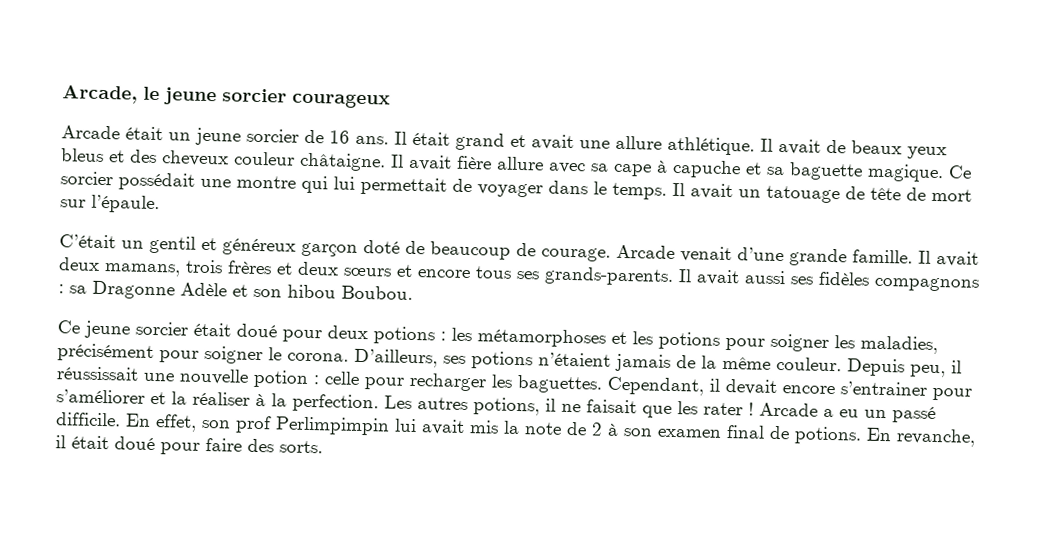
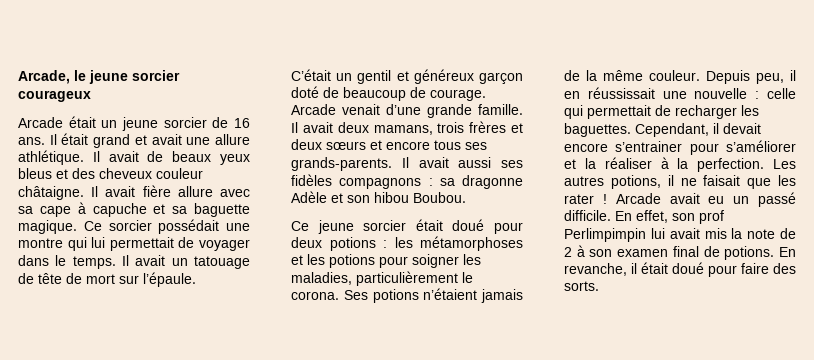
[92,280,175,300] Dragonne -> [462,175,523,189] dragonne
[57,343,466,368] précisément pour soigner le corona. D’ailleurs, ses -> [356,271,473,286] [291,290,368,300] particulièrement le corona. Ses
(962, 367) none -> [564,91,580,99] en
[253,369,309,388] potion -> (748, 93) none
[364,377,404,390] pour -> [564,105,671,119] qui permettait de
[823,408,834,418] a -> [669,193,700,204] avait

